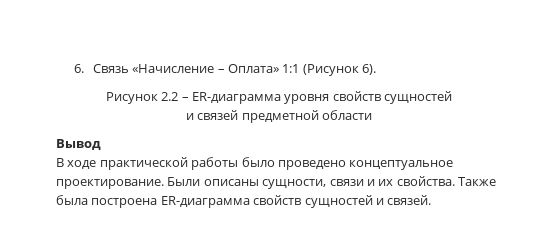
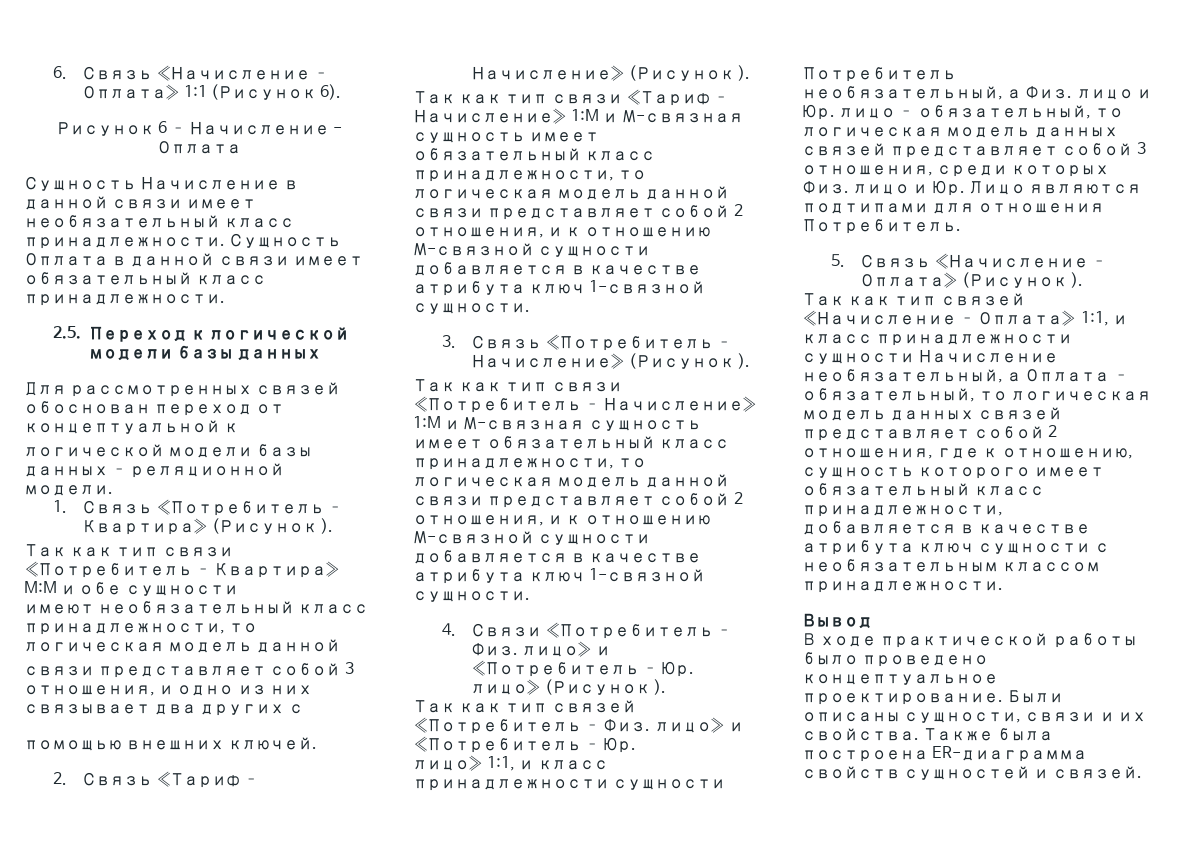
[161,91,453,104] [185,110,373,123] 2.2 – ER-диаграмма уровня свойств сущностей // и связей предметной области -> [157,121,343,135] [157,141,241,154] [24,176,299,191] [24,196,257,210] [24,215,295,228] [24,233,342,249] [24,253,363,267] [24,272,267,285] [24,294,225,306] [52,326,350,342] [88,345,322,361] [24,382,341,397] [24,401,285,416] [24,420,239,434] [24,444,313,458] [24,463,285,478] [24,485,113,496] [52,499,343,516] [81,518,334,535] [24,544,233,557] [24,561,341,578] [24,581,238,596] [24,601,369,614] [24,623,258,635] [24,639,341,653] [24,662,354,678] [24,685,312,696] [24,704,303,716] [24,737,318,751] [52,771,259,788] [470,65,751,81] [413,89,728,106] [413,108,743,124] [413,132,600,143] [413,148,656,161] [413,170,647,182] [413,186,730,200] [413,204,743,220] [413,227,711,238] [413,243,651,257] [413,262,702,276] [413,280,706,296] [413,303,530,314] [441,334,732,351] [470,353,751,369] [413,379,622,392] [413,396,758,413] [413,416,701,431] [413,436,730,449] [413,458,647,470] [413,474,730,488] [413,492,743,508] [413,515,711,526] [413,531,651,545] [413,550,702,564] [413,568,706,584] [413,591,530,602] [441,622,732,639] [470,641,611,657] [470,660,695,677] [470,679,667,695] [413,700,636,713] [413,717,743,734] [413,736,637,753] [413,755,608,771] [413,779,726,791] [802,67,956,82] [802,86,1151,100] [802,104,1123,120] [802,127,1119,138] [802,142,1146,158] [802,165,1110,177] [802,180,1141,196] [802,203,1105,214] [802,219,961,234] [830,253,1107,269] [859,272,1084,288] [802,293,1025,306] [802,310,1127,326] [802,334,1073,346] [802,349,1059,364] [802,369,1128,383] [802,388,1152,402] [802,407,1063,421] [802,425,1058,441] [802,448,1133,459] [802,467,1105,479] [802,483,1045,496] [802,505,1003,517] [802,521,1091,535] [802,540,1109,555] [802,559,1101,572] [802,581,1003,593] 6 – Начисление - Оплата // Сущность Начисление в данной связи имеет необязательный класс принадлежности. Сущность Оплата в данной связи имеет обязательный класс принадлежности. // 2.5. Переход к логической модели базы данных // Для рассмотренных связей обоснован переход от концептуальной к // логической модели базы данных – реляционной модели. // 1. Связь «Потребитель – Квартира» (Рисунок ). // Так как тип связи «Потребитель – Квартира» M:M и обе сущности // имеют необязательный класс принадлежности, то логическая модель данной // связи представляет собой 3 отношения, и одно из них связывает два других с // помощью внешних ключей. // 2. Связь «Тариф – Начисление» (Рисунок ). // Так как тип связи «Тариф – Начисление» 1:M и М-связная сущность имеет обязательный класс принадлежности, то логическая модель данной связи представляет собой 2 отношения, и к отношению М-связной сущности добавляется в качестве атрибута ключ 1-связной сущности. // 3. Связь «Потребитель – Начисление» (Рисунок ). // Так как тип связи «Потребитель – Начисление» 1:M и М-связная сущность имеет обязательный класс принадлежности, то логическая модель данной связи представляет собой 2 отношения, и к отношению М-связной сущности добавляется в качестве атрибута ключ 1-связной сущности. // 4. Связи «Потребитель – Физ. лицо» и «Потребитель – Юр. лицо» (Рисунок ). // Так как тип связей «Потребитель – Физ. лицо» и «Потребитель – Юр. // лицо» 1:1, и класс принадлежности сущности Потребитель необязательный, а Физ. лицо и Юр. лицо – обязательный, то логическая модель данных связей представляет собой 3 отношения, среди которых Физ. лицо и Юр. Лицо являются подтипами для отношения Потребитель. // 5. Связь «Начисление – Оплата» (Рисунок ). // Так как тип связей «Начисление – Оплата» 1:1, и класс принадлежности сущности Начисление необязательный, а Оплата – обязательный, то логическая модель данных связей представляет собой 2 отношения, где к отношению, сущность которого имеет обязательный класс принадлежности, добавляется в качестве атрибута ключ сущности с необязательным классом принадлежности.

